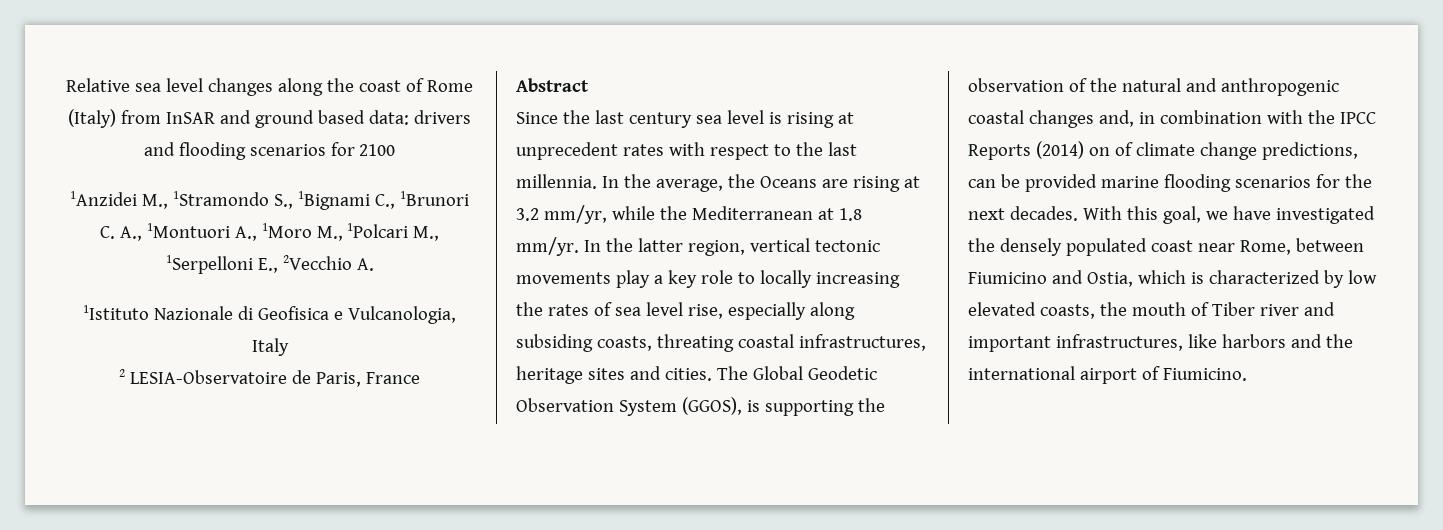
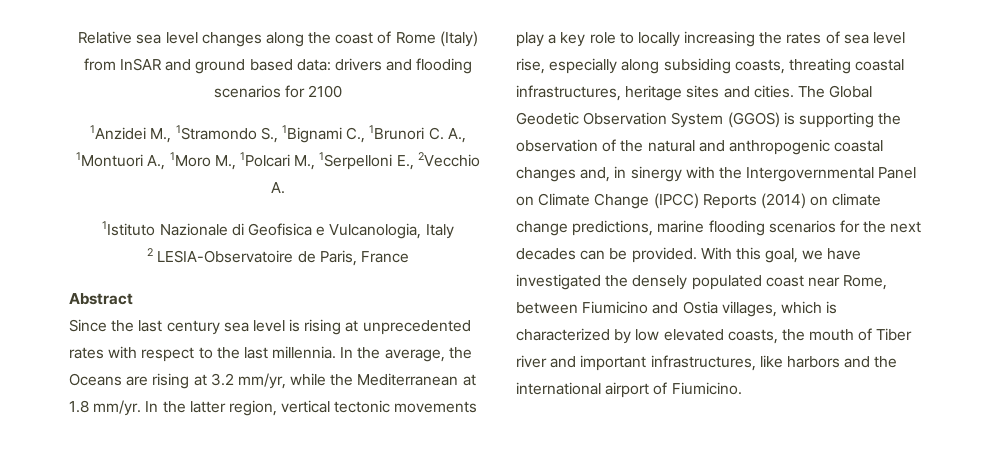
[516,142,618,160] unprecedent -> [362,320,471,335] unprecedented
[681,397,742,415] (GGOS), -> [727,112,780,128] (GGOS)
[1159,110,1262,124] combination -> [630,166,682,182] sinergy
[1339,112,1376,124] IPCC -> [746,167,917,182] [516,193,699,209] Intergovernmental Panel on Climate Change (IPCC)
[1114,142,1133,156] of -> (829, 201) none
[968,174,1097,192] can be provided -> (654, 228) none
[1009,206,1078,221] decades. -> [516,247,697,263] decades can be provided.
[1086,272,1133,287] Ostia, -> [682,301,777,317] Ostia villages,

